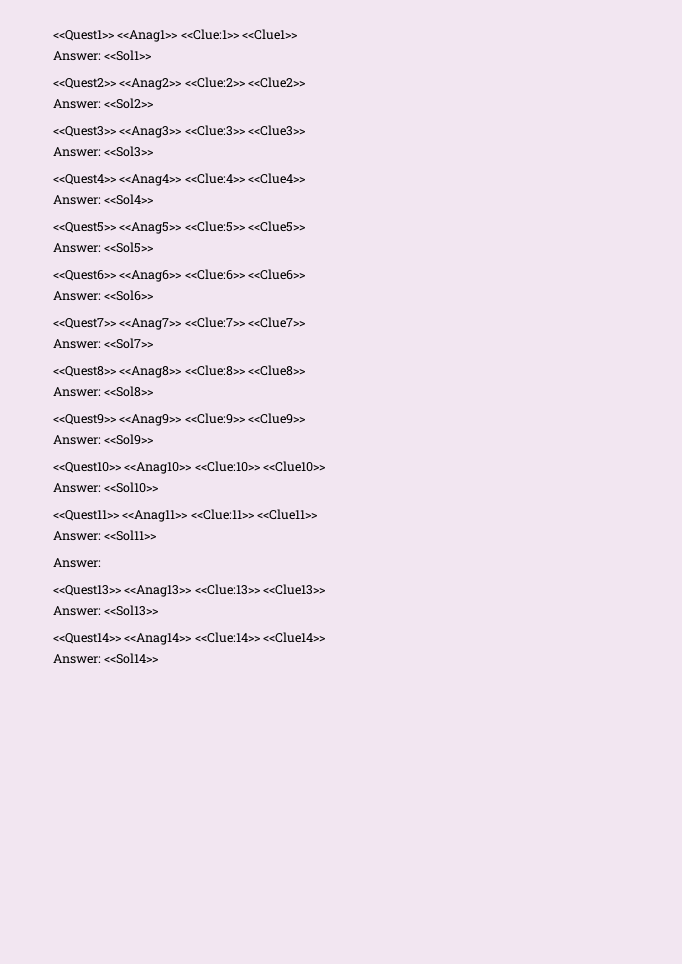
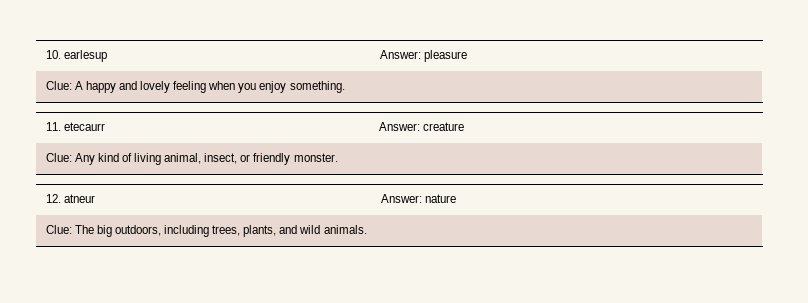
[53,29,298,42] [53,50,152,61] [53,77,306,90] [53,98,154,109] [53,125,306,138] [53,146,154,157] [53,173,306,186] [53,194,154,205] [53,221,306,234] [53,242,154,253] [53,269,306,282] [53,290,154,301] [53,317,306,330] [53,338,154,349] [53,365,306,378] [53,386,154,397] [53,413,306,426] [53,434,154,445] [53,461,326,474] [53,482,159,493] [53,509,318,522] [53,530,157,541] [53,558,101,568] [53,584,326,597] [53,605,159,616] [53,632,326,645] [53,653,159,664] <<Quest1>> <<Anag1>> <<Clue:1>> <<Clue1>> // Answer: <<Sol1>> // <<Quest2>> <<Anag2>> <<Clue:2>> <<Clue2>> // Answer: <<Sol2>> // <<Quest3>> <<Anag3>> <<Clue:3>> <<Clue3>> // Answer: <<Sol3>> // <<Quest4>> <<Anag4>> <<Clue:4>> <<Clue4>> // Answer: <<Sol4>> // <<Quest5>> <<Anag5>> <<Clue:5>> <<Clue5>> // Answer: <<Sol5>> // <<Quest6>> <<Anag6>> <<Clue:6>> <<Clue6>> // Answer: <<Sol6>> // <<Quest7>> <<Anag7>> <<Clue:7>> <<Clue7>> // Answer: <<Sol7>> // <<Quest8>> <<Anag8>> <<Clue:8>> <<Clue8>> // Answer: <<Sol8>> // <<Quest9>> <<Anag9>> <<Clue:9>> <<Clue9>> // Answer: <<Sol9>> // <<Quest10>> <<Anag10>> <<Clue:10>> <<Clue10>> // Answer: <<Sol10>> // <<Quest11>> <<Anag11>> <<Clue:11>> <<Clue11>> // Answer: <<Sol11>> // Answer: // <<Quest13>> <<Anag13>> <<Clue:13>> <<Clue13>> // Answer: <<Sol13>> // <<Quest14>> <<Anag14>> <<Clue:14>> <<Clue14>> // Answer: <<Sol14>> -> [45,50,107,62] [379,50,467,62] [45,81,345,93] [45,122,105,131] [378,122,464,131] [45,153,338,165] [45,194,95,203] [380,194,456,203] [45,225,367,237] 10. earlesup | Answer: pleasure // Clue: A happy and lovely feeling when you enjoy something. // 11. etecaurr | Answer: creature // Clue: Any kind of living animal, insect, or friendly monster. // 12. atneur | Answer: nature // Clue: The big outdoors, including trees, plants, and wild animals.

